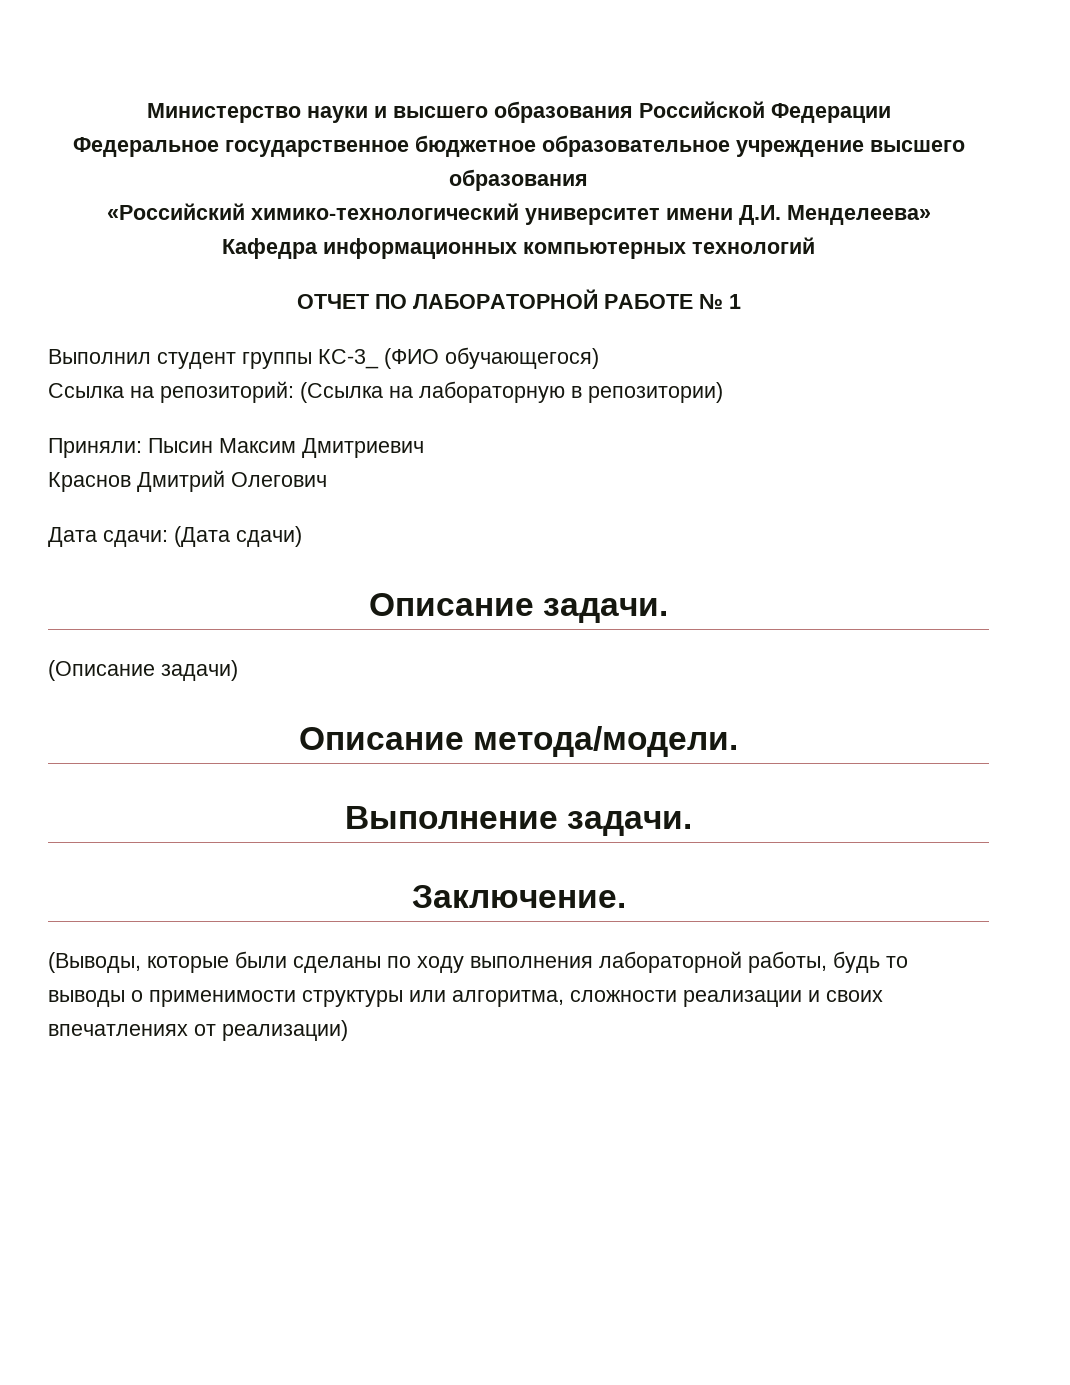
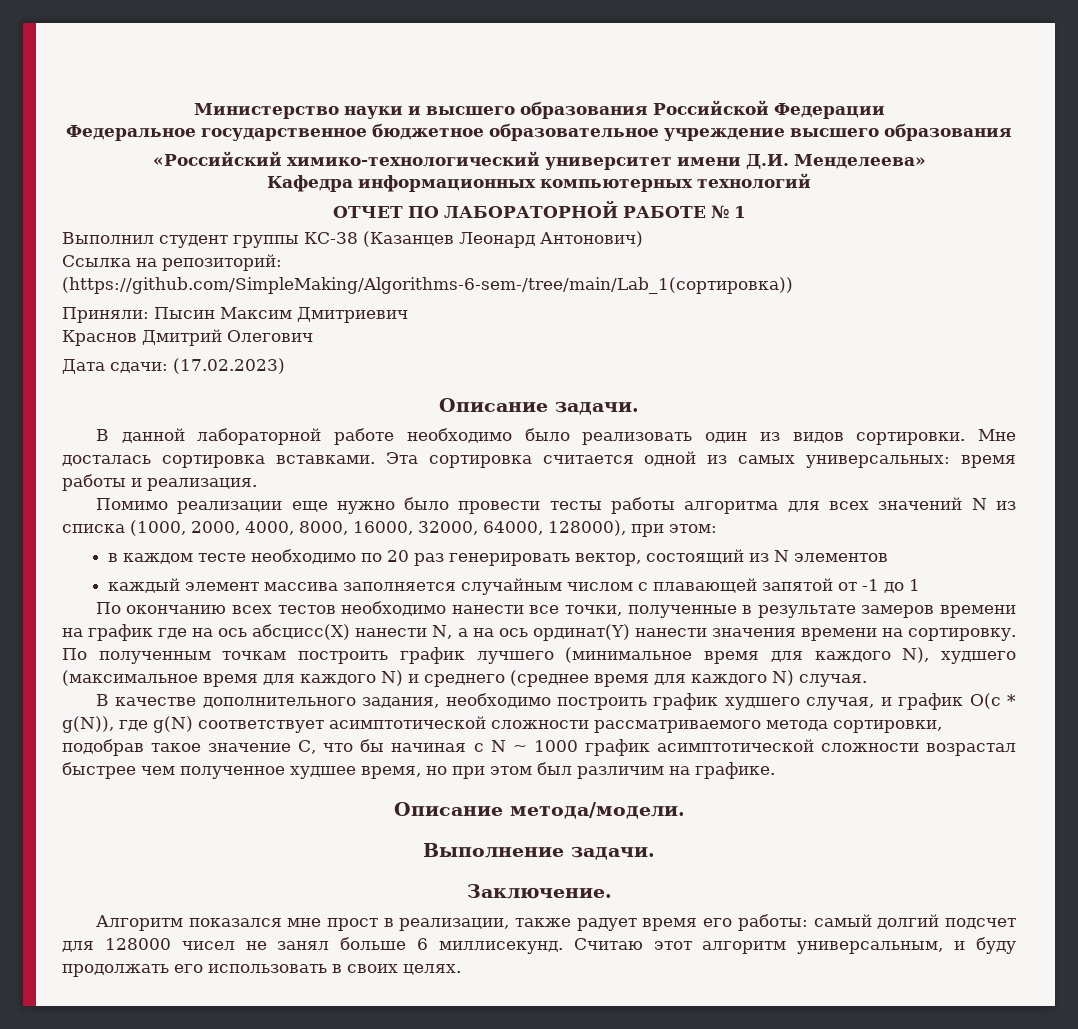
[318,347,599,369] КС-3_ (ФИО обучающегося) -> [304,231,643,248] КС-38 (Казанцев Леонард Антонович)
[300,381,723,403] (Ссылка на лабораторную в репозитории) -> [62,277,793,294] (https://github.com/SimpleMaking/Algorithms-6-sem-/tree/main/Lab_1(сортировка))
[174,526,302,547] (Дата сдачи) -> [173,358,285,374] (17.02.2023)
[48,660,238,681] (Описание задачи) -> [95,428,1017,445] [62,451,1016,468] [62,474,257,491] [95,497,1017,514] [62,520,717,537] [108,549,889,566] [108,578,921,595] [95,601,1017,618] [62,624,1016,641] [62,647,1017,664] [62,670,867,687] [95,693,1016,710] [62,716,942,733] [62,739,1016,756] [62,762,775,779] В данной лабораторной работе необходимо было реализовать один из видов сортировки. Мне досталась сортировка вставками. Эта сортировка считается одной из самых универсальных: время работы и реализация. // Помимо реализации еще нужно было провести тесты работы алгоритма для всех значений N из списка (1000, 2000, 4000, 8000, 16000, 32000, 64000, 128000), при этом: // в каждом тесте необходимо по 20 раз генерировать вектор, состоящий из N элементов // каждый элемент массива заполняется случайным числом с плавающей запятой от -1 до 1 // По окончанию всех тестов необходимо нанести все точки, полученные в результате замеров времени на график где на ось абсцисс(Х) нанести N, а на ось ординат(Y) нанести значения времени на сортировку. По полученным точкам построить график лучшего (минимальное время для каждого N), худшего (максимальное время для каждого N) и среднего (среднее время для каждого N) случая. // В качестве дополнительного задания, необходимо построить график худшего случая, и график O(c * g(N)), где g(N) соответствует асимптотической сложности рассматриваемого метода сортировки, подобрав такое значение C, что бы начиная с N ~ 1000 график асимптотической сложности возрастал быстрее чем полученное худшее время, но при этом был различим на графике.
[48,951,908,973] [48,990,883,1007] [48,1020,348,1041] (Выводы, которые были сделаны по ходу выполнения лабораторной работы, будь то выводы о применимости структуры или алгоритма, сложности реализации и своих впечатлениях от реализации) -> [95,914,1016,931] [62,937,1016,954] [62,964,461,977] Алгоритм показался мне прост в реализации, также радует время его работы: самый долгий подсчет для 128000 чисел не занял больше 6 миллисекунд. Считаю этот алгоритм универсальным, и буду продолжать его использовать в своих целях.

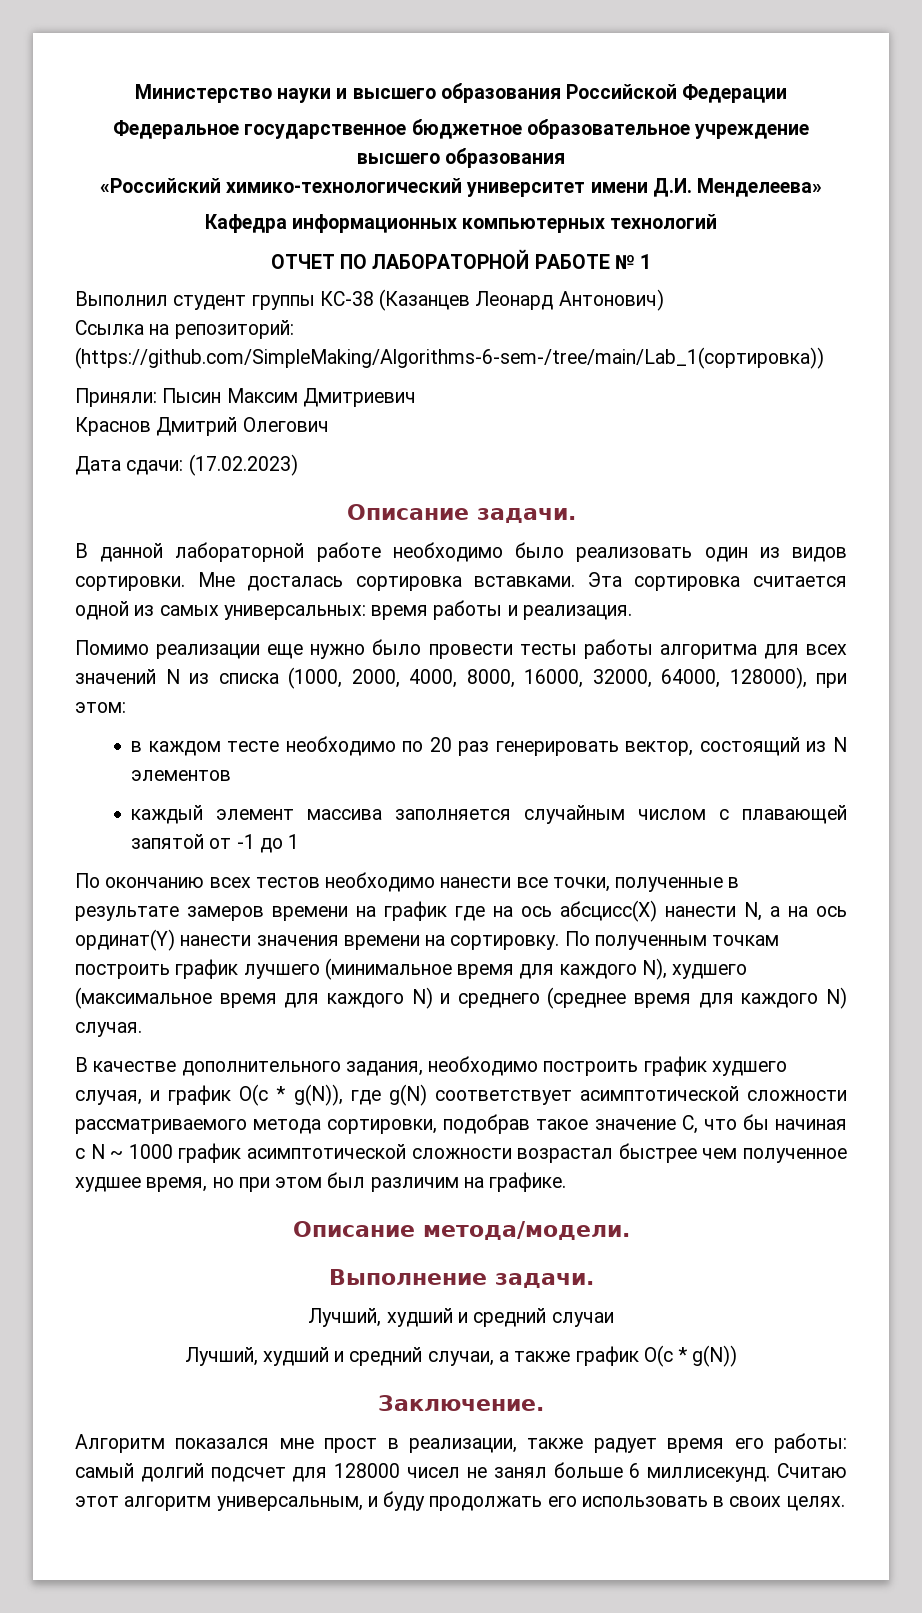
(655, 853) none -> [308,1308,614,1327] [184,1345,738,1367] // Лучший, худший и средний случаи // Лучший, худший и средний случаи, а также график O(c * g(N))

